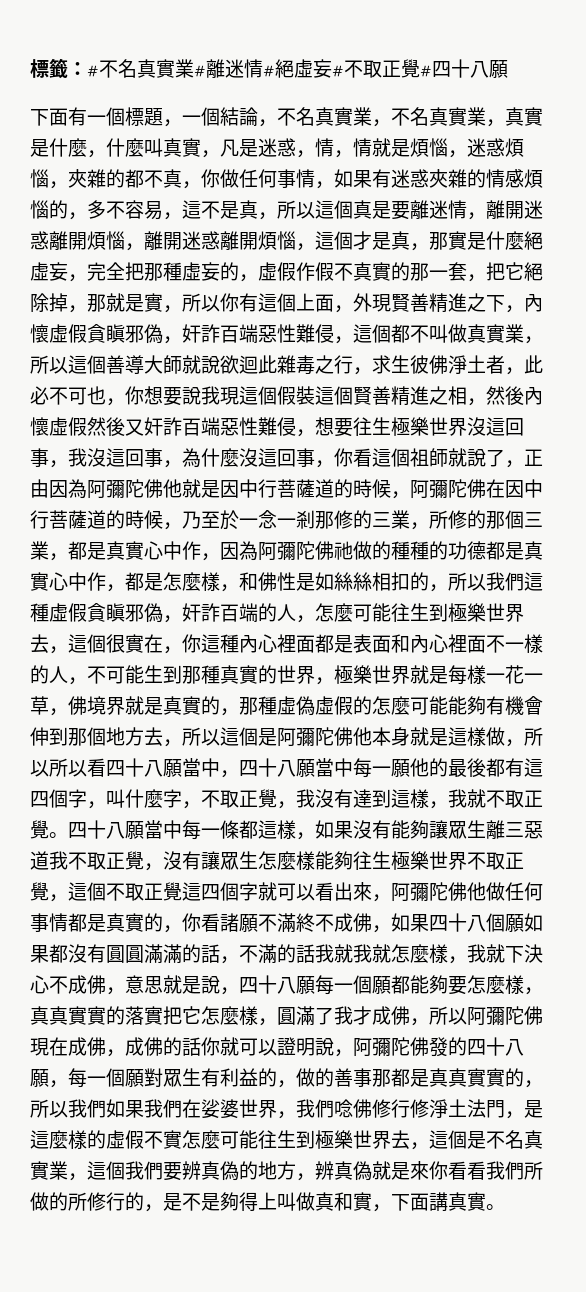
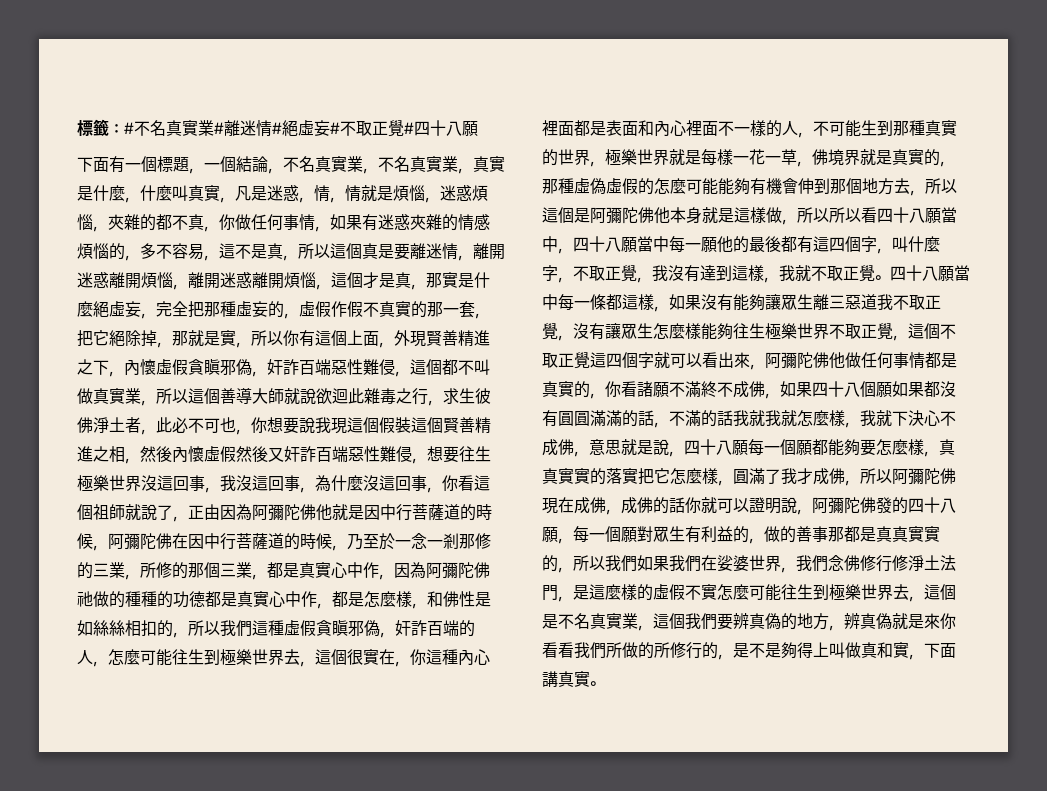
[334,1099,353,1118] 唸 -> [828,555,844,571] 念

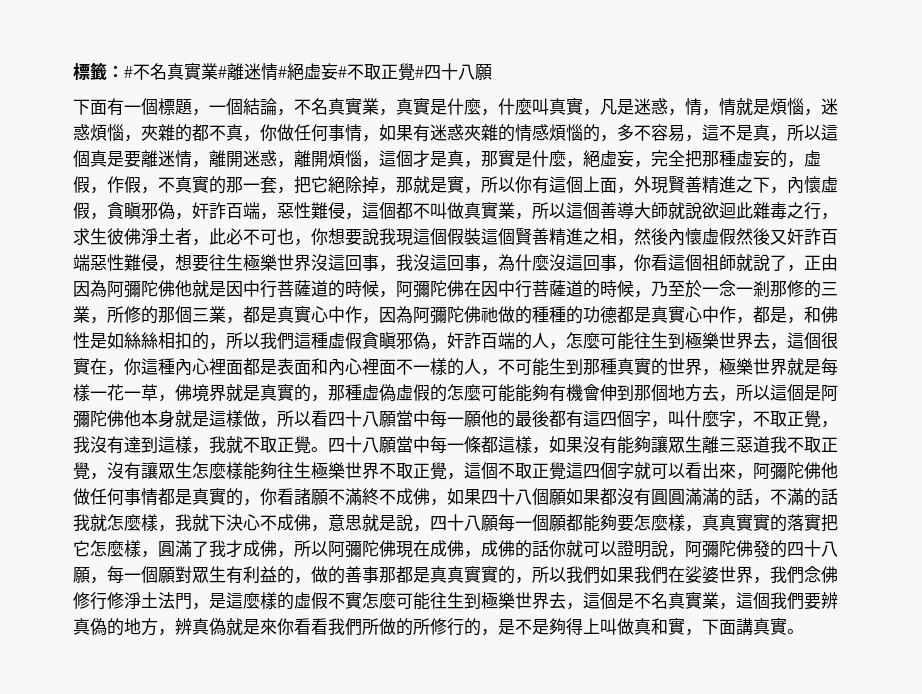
[378,156,473,174] 不名真實業， -> (396, 112) none
[109,272,252,290] 離開煩惱，離開迷惑 -> [277,161,294,168] ，
(93, 309) none -> [566,161,583,168] ，
[331,301,363,317] 作假 -> [90,176,158,194] ，作假，
[188,359,331,377] 貪瞋邪偽，奸詐百端 -> [90,202,277,220] ，貪瞋邪偽，奸詐百端，
[364,591,412,607] 怎麼樣 -> (787, 315) none
[829,207,861,223] 所以 -> (311, 418) none
[558,236,669,254] ，四十八願當中 -> (430, 418) none
[765,410,797,426] 我就 -> (107, 522) none

